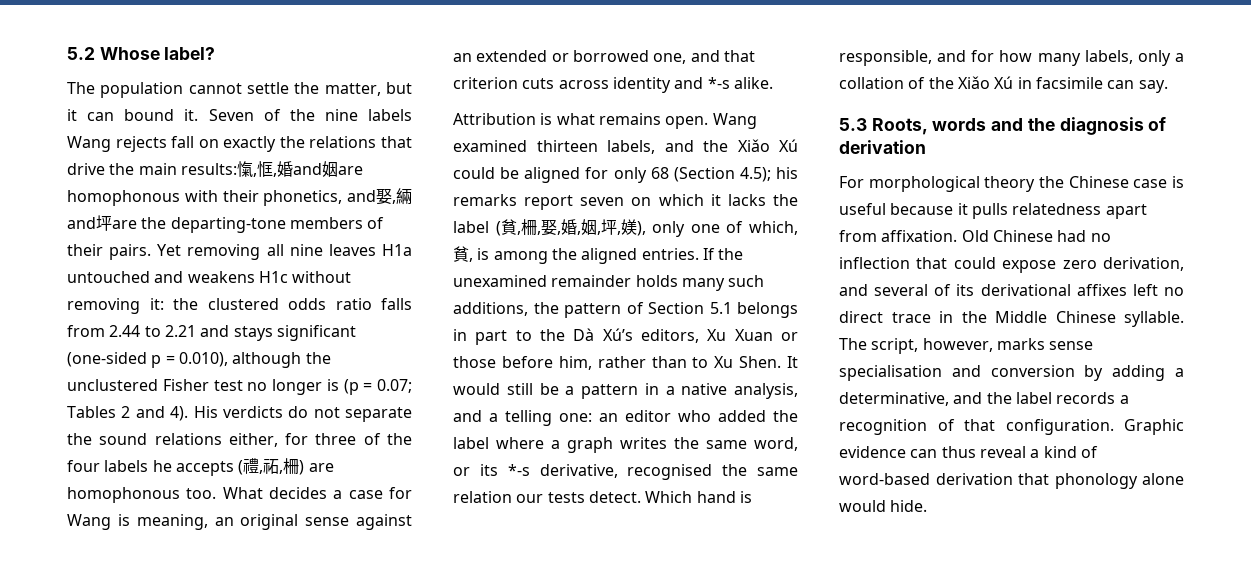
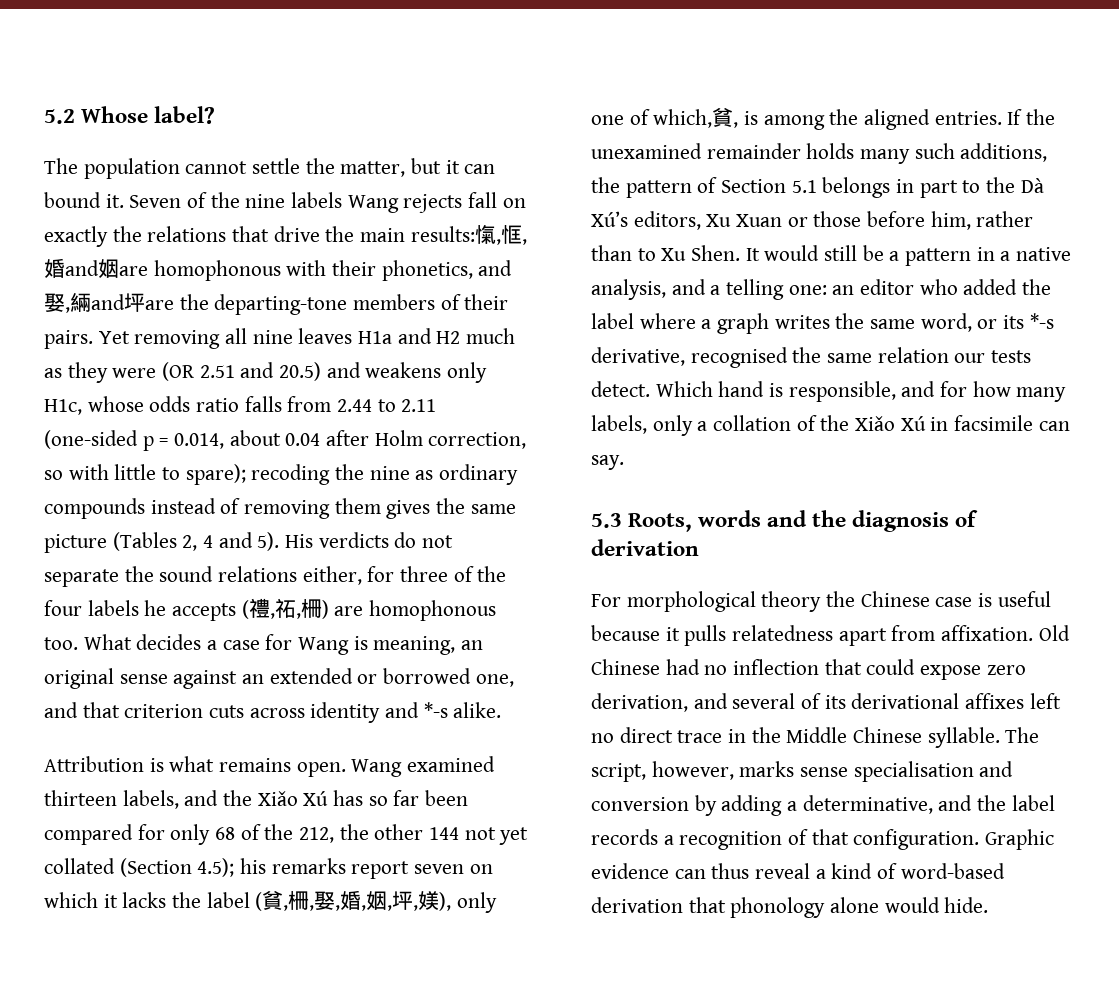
[67,271,352,283] [67,298,279,314] untouched and weakens H1c without removing it: the clustered -> [397,328,516,344] [44,362,488,383] [44,396,144,415] and H2 much as they were (OR 2.51 and 20.5) and weakens only H1c, whose
[164,325,356,341] [67,352,331,368] [67,379,412,395] [67,406,189,421] 2.21 and stays significant (one-sided p = 0.010), although the unclustered Fisher test no longer is (p = 0.07; Tables 2 and 4). -> [401,399,437,412] [44,430,527,451] [44,464,519,485] [44,498,516,519] [44,532,280,553] 2.11 (one-sided p = 0.014, about 0.04 after Holm correction, so with little to spare); recoding the nine as ordinary compounds instead of removing them gives the same picture (Tables 2, 4 and 5).
[453,167,669,183] could be aligned for only 68 -> [333,790,469,806] [44,824,529,845] [44,858,115,874] has so far been compared for only 68 of the 212, the other 144 not yet collated

